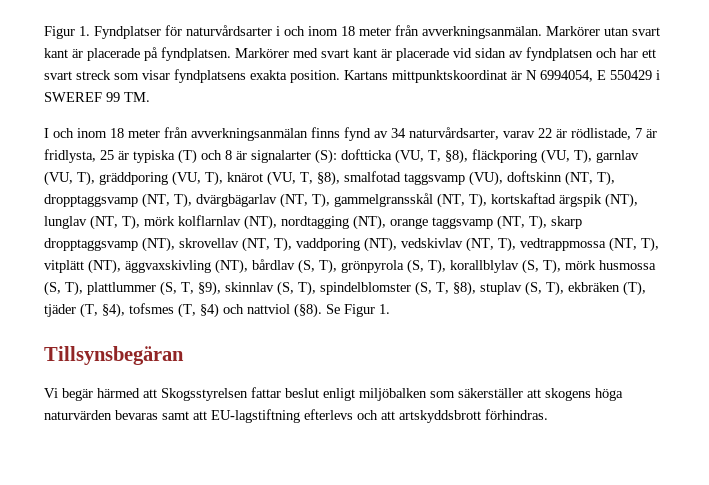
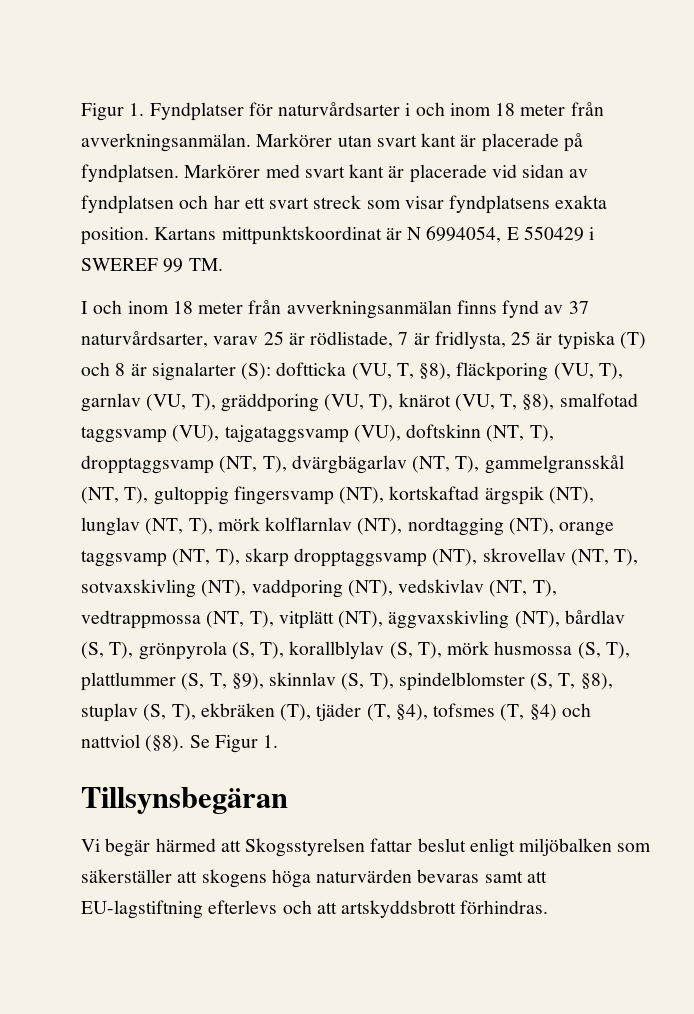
[391,128,406,138] 34 -> [568,301,589,314] 37
[538,128,552,138] 22 -> [263,331,284,345] 25
(503, 178) none -> [224,425,401,443] tajgataggsvamp (VU),
(487, 200) none -> [153,486,385,505] gultoppig fingersvamp (NT),
(292, 244) none -> [81,579,247,598] sotvaxskivling (NT),

